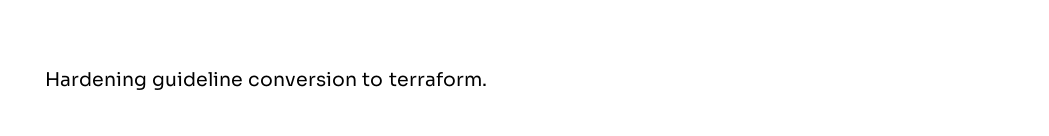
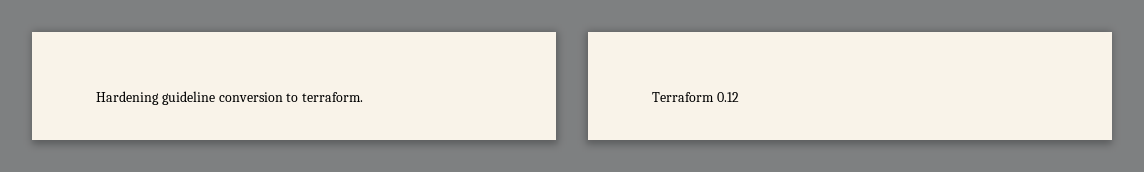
(487, 79) none -> [652,92,739,102] // Terraform 0.12

